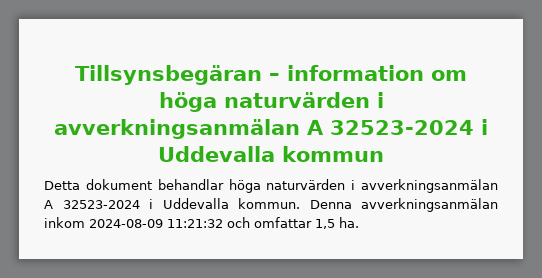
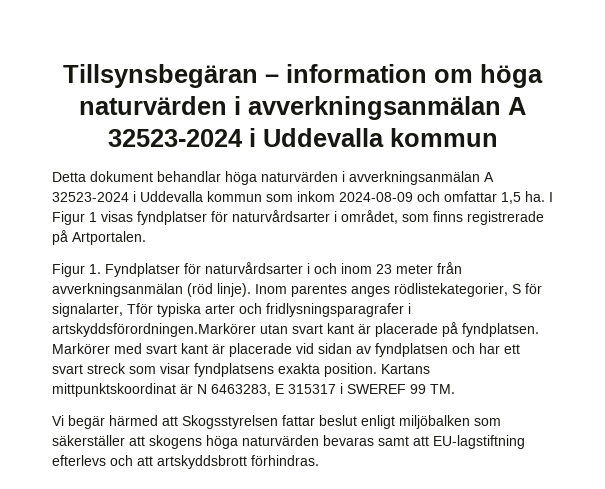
[238,198,498,212] kommun. Denna avverkningsanmälan -> [207,191,293,202] kommun som
[167,219,223,228] 11:21:32 -> (413, 197) none
(359, 222) none -> [549,192,553,202] [52,210,544,225] [52,230,146,245] [52,262,462,277] [52,283,542,297] [52,303,411,317] [52,322,539,337] [52,343,520,357] [52,363,430,377] [52,383,455,397] [52,415,501,429] [52,435,525,449] [52,455,319,469] I Figur 1 visas fyndplatser för naturvårdsarter i området, som finns registrerade på Artportalen. // Figur 1. Fyndplatser för naturvårdsarter i och inom 23 meter från avverkningsanmälan (röd linje). Inom parentes anges rödlistekategorier, S för signalarter, Tför typiska arter och fridlysningsparagrafer i artskyddsförordningen.Markörer utan svart kant är placerade på fyndplatsen. Markörer med svart kant är placerade vid sidan av fyndplatsen och har ett svart streck som visar fyndplatsens exakta position. Kartans mittpunktskoordinat är N 6463283, E 315317 i SWEREF 99 TM. // Vi begär härmed att Skogsstyrelsen fattar beslut enligt miljöbalken som säkerställer att skogens höga naturvärden bevaras samt att EU-lagstiftning efterlevs och att artskyddsbrott förhindras.

